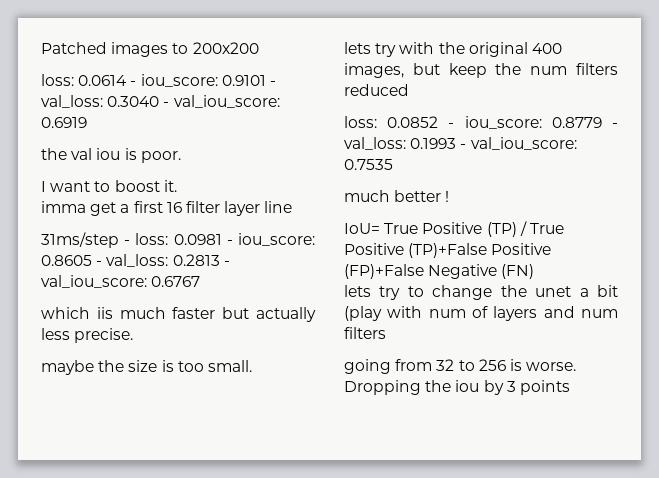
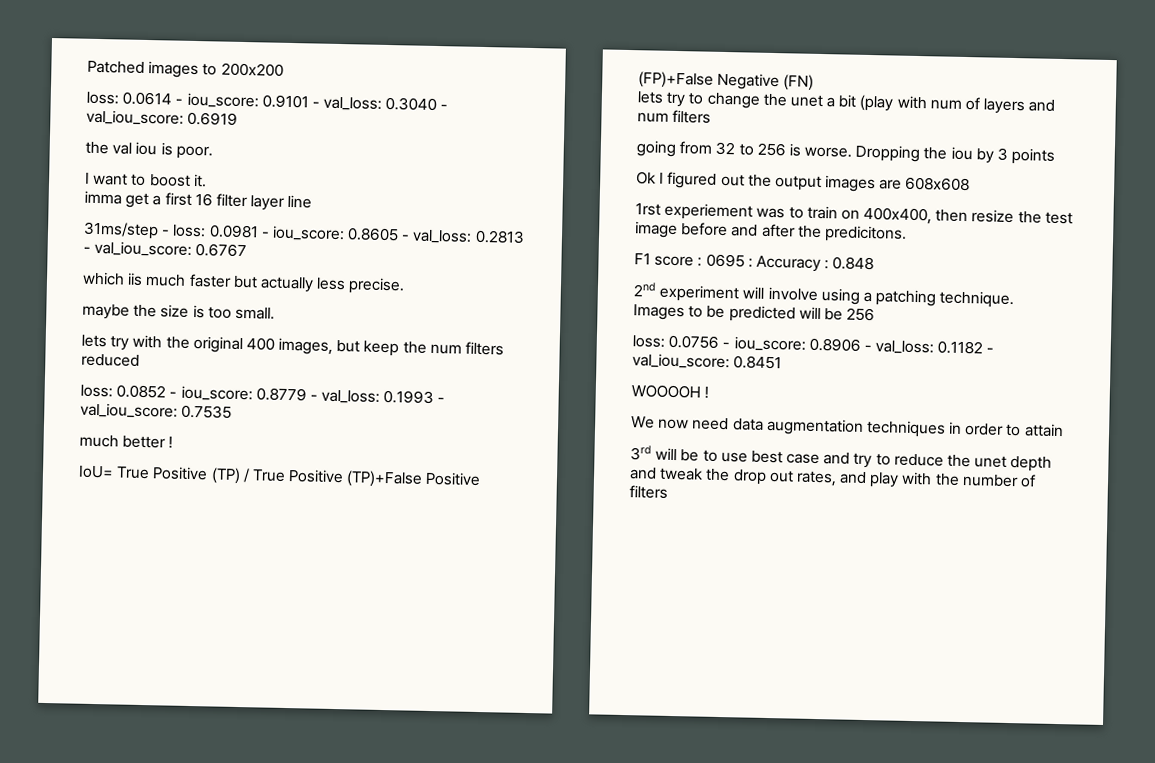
(570, 387) none -> [636,171,971,193] [635,202,1073,225] [635,221,907,243] [634,253,875,273] [633,282,1015,309] [633,304,876,323] [632,334,995,355] [632,353,783,370] [631,384,710,399] [631,416,1064,438] [630,445,1053,472] [629,467,1037,488] [629,485,668,499] // Ok I figured out the output images are 608x608 // 1rst experiement was to train on 400x400, then resize the test image before and after the predicitons. // F1 score : 0695 : Accuracy : 0.848 // 2nd experiment will involve using a patching technique. // Images to be predicted will be 256 // loss: 0.0756 - iou_score: 0.8906 - val_loss: 0.1182 - val_iou_score: 0.8451 // WOOOOH ! // We now need data augmentation techniques in order to attain // 3rd will be to use best case and try to reduce the unet depth and tweak the drop out rates, and play with the number of filters

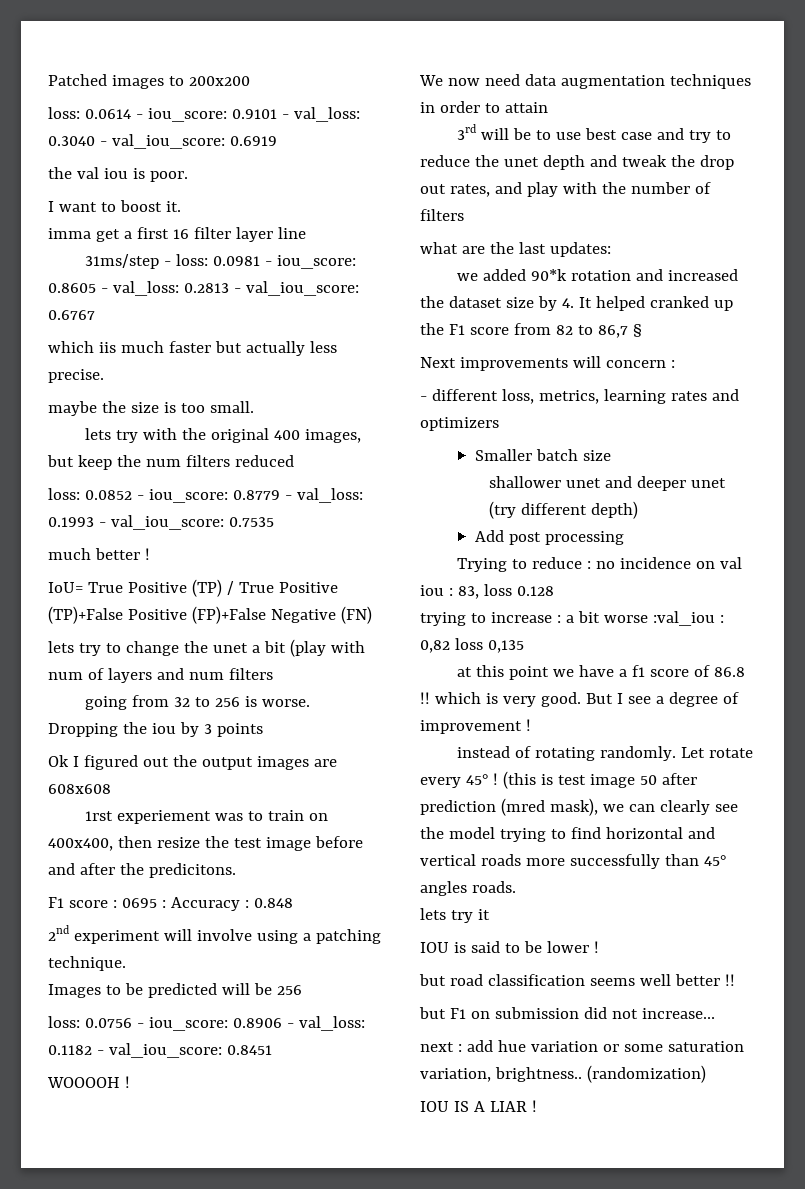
(668, 492) none -> [420,242,611,257] [457,269,739,281] [420,296,733,311] [420,323,642,338] [420,356,675,371] [420,389,739,404] [420,417,499,431] [474,449,611,461] [489,476,727,491] [489,501,639,519] [474,530,624,545] [457,557,743,572] [420,584,554,599] [420,611,724,626] [420,638,524,653] [457,665,746,680] [420,692,739,707] [420,719,531,734] [457,746,754,761] [420,771,697,789] [420,798,738,816] [420,827,715,842] [420,854,726,869] [420,881,516,896] [420,908,490,923] [420,941,599,953] [419,974,735,986] [419,1007,715,1019] [420,1040,744,1052] [420,1065,706,1083] [420,1100,537,1112] // what are the last updates: // we added 90*k rotation and increased the dataset size by 4. It helped cranked up the F1 score from 82 to 86,7 § // Next improvements will concern : // - different loss, metrics, learning rates and optimizers // Smaller batch size // shallower unet and deeper unet (try different depth) // Add post processing // Trying to reduce : no incidence on val iou : 83, loss 0.128 // trying to increase : a bit worse :val_iou : 0,82 loss 0,135 // at this point we have a f1 score of 86.8 !! which is very good. But I see a degree of improvement ! // instead of rotating randomly. Let rotate every 45° ! (this is test image 50 after prediction (mred mask), we can clearly see the model trying to find horizontal and vertical roads more successfully than 45° angles roads. // lets try it // IOU is said to be lower ! // but road classification seems well better !! // but F1 on submission did not increase… // next : add hue variation or some saturation variation, brightness.. (randomization) // IOU IS A LIAR !

